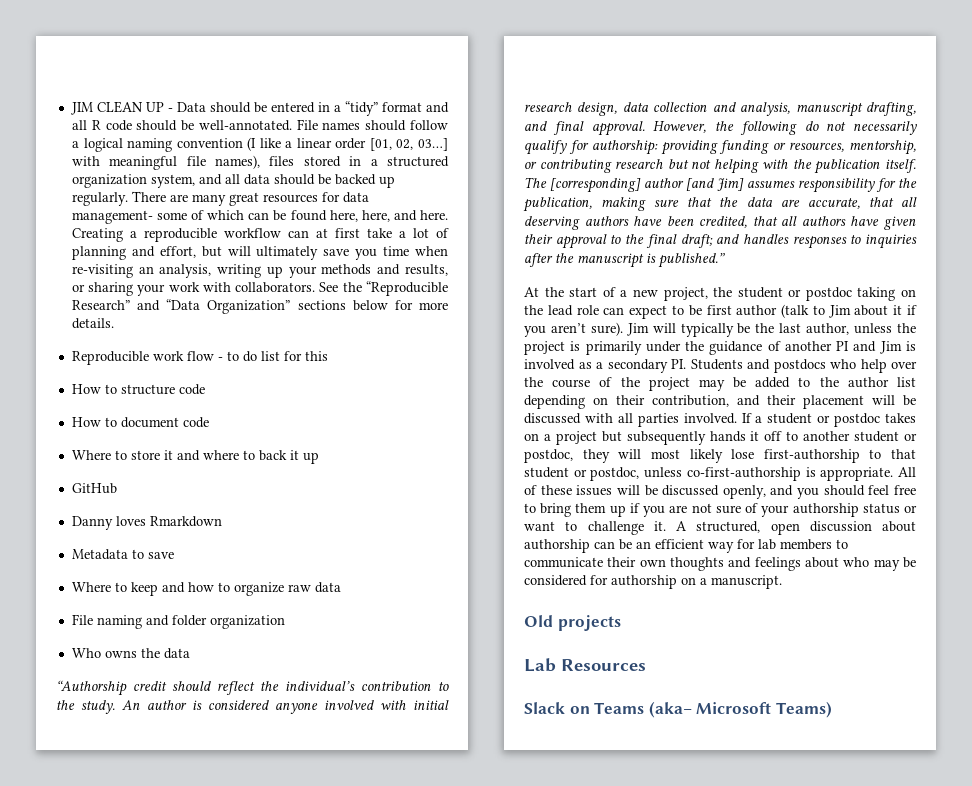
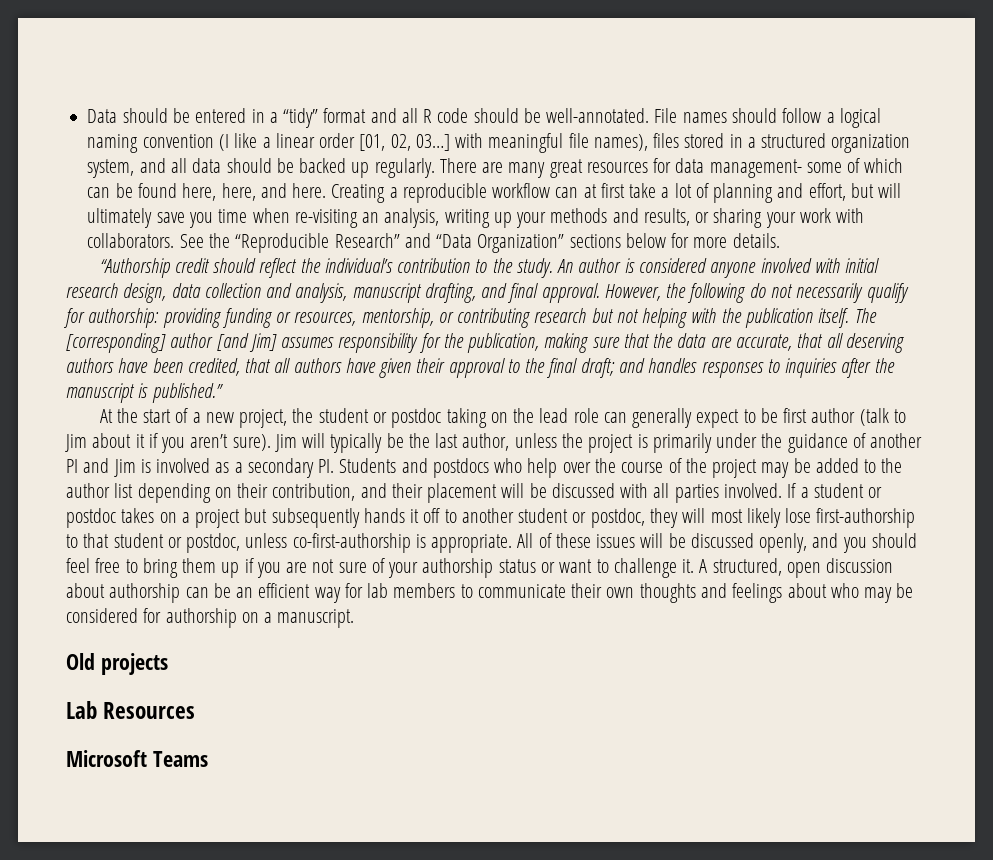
[70,101,173,115] JIM CLEAN UP - -> (87, 116) none
[71,351,328,365] [71,384,205,395] [71,417,209,428] [71,450,319,464] [71,483,117,494] [71,516,222,530] [71,549,174,560] [71,582,341,596] [71,614,285,629] [71,648,190,659] // Reproducible work flow - to do list for this // How to structure code // How to document code // Where to store it and where to back it up // GitHub // Danny loves Rmarkdown // Metadata to save // Where to keep and how to organize raw data // File naming and folder organization // Who owns the data -> (780, 240) none
(625, 311) none -> [632,408,693,428] generally
[524,701,832,718] Slack on Teams (aka– Microsoft Teams) -> [66,750,208,767] Microsoft Teams

